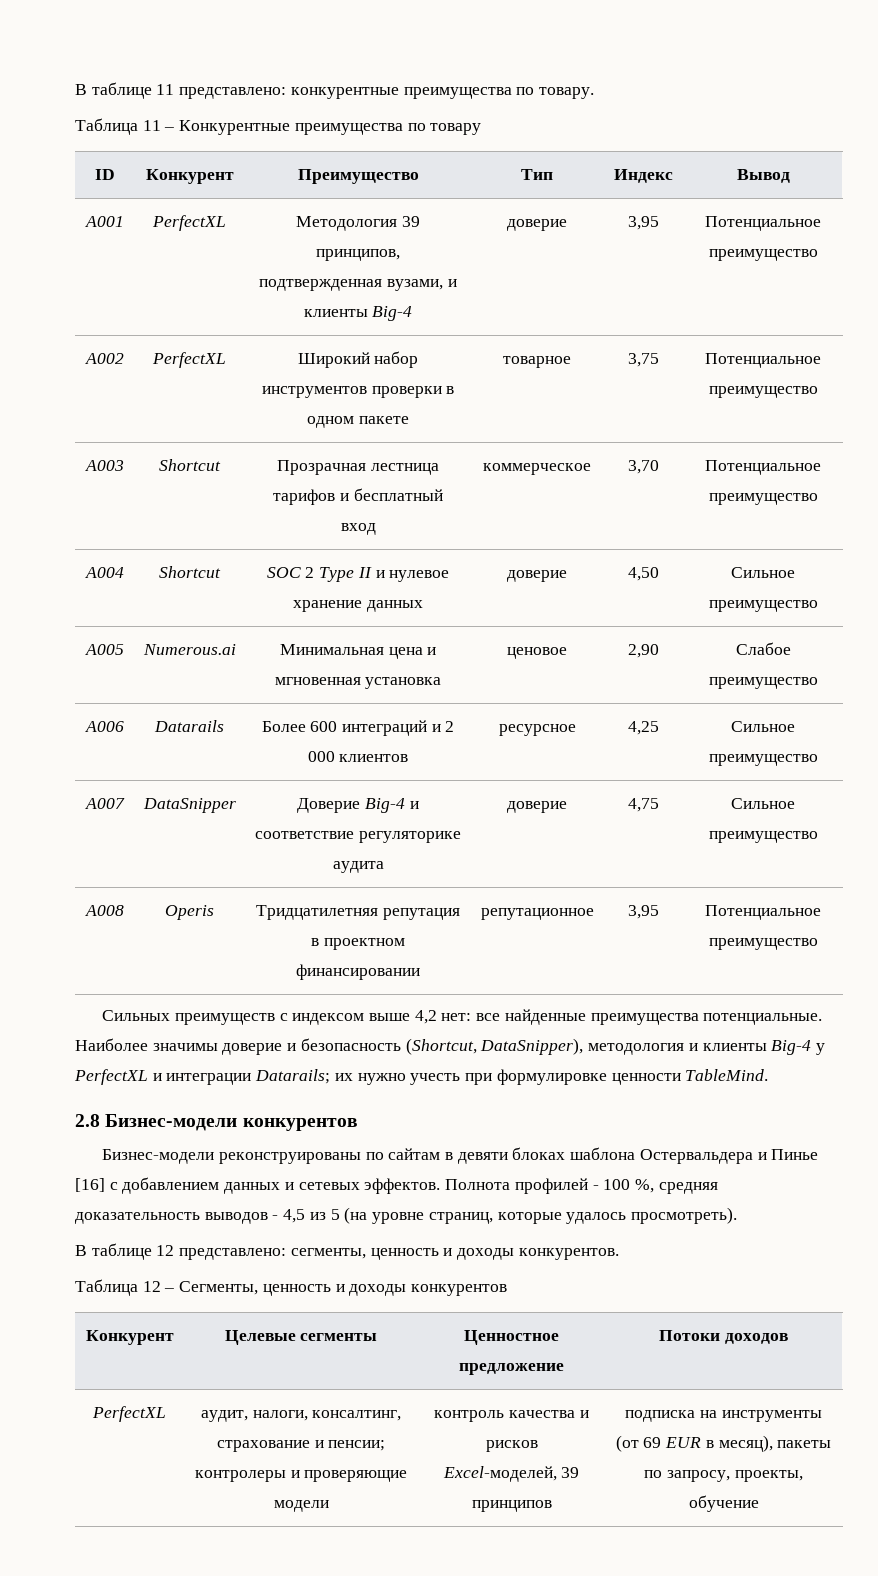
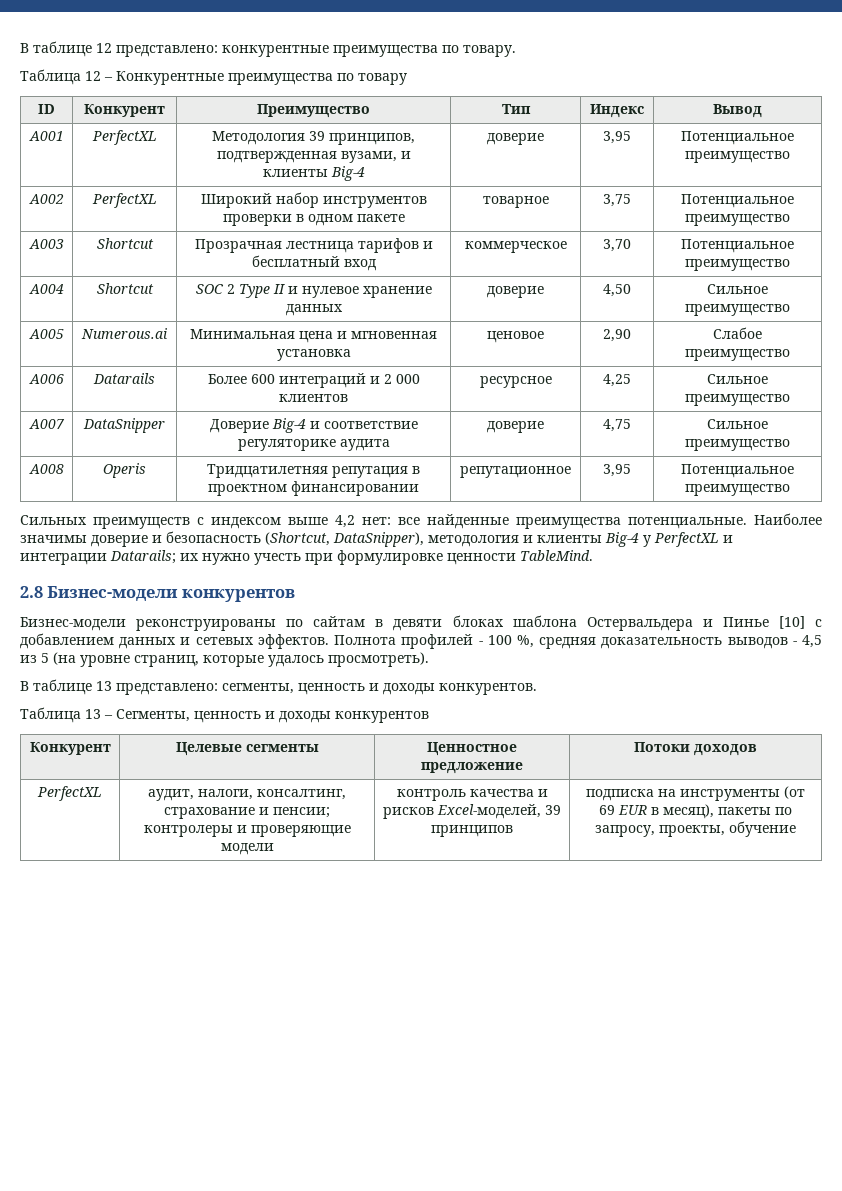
[75,82,175,99] В таблице 11 -> [20,41,112,57] В таблице 12
[142,120,161,131] 11 -> [85,71,101,81] 12
[75,1178,105,1192] [16] -> [778,616,805,629] [10]
[156,1245,175,1256] 12 -> [96,681,112,691] 13
[142,1281,161,1292] 12 -> [85,709,101,719] 13

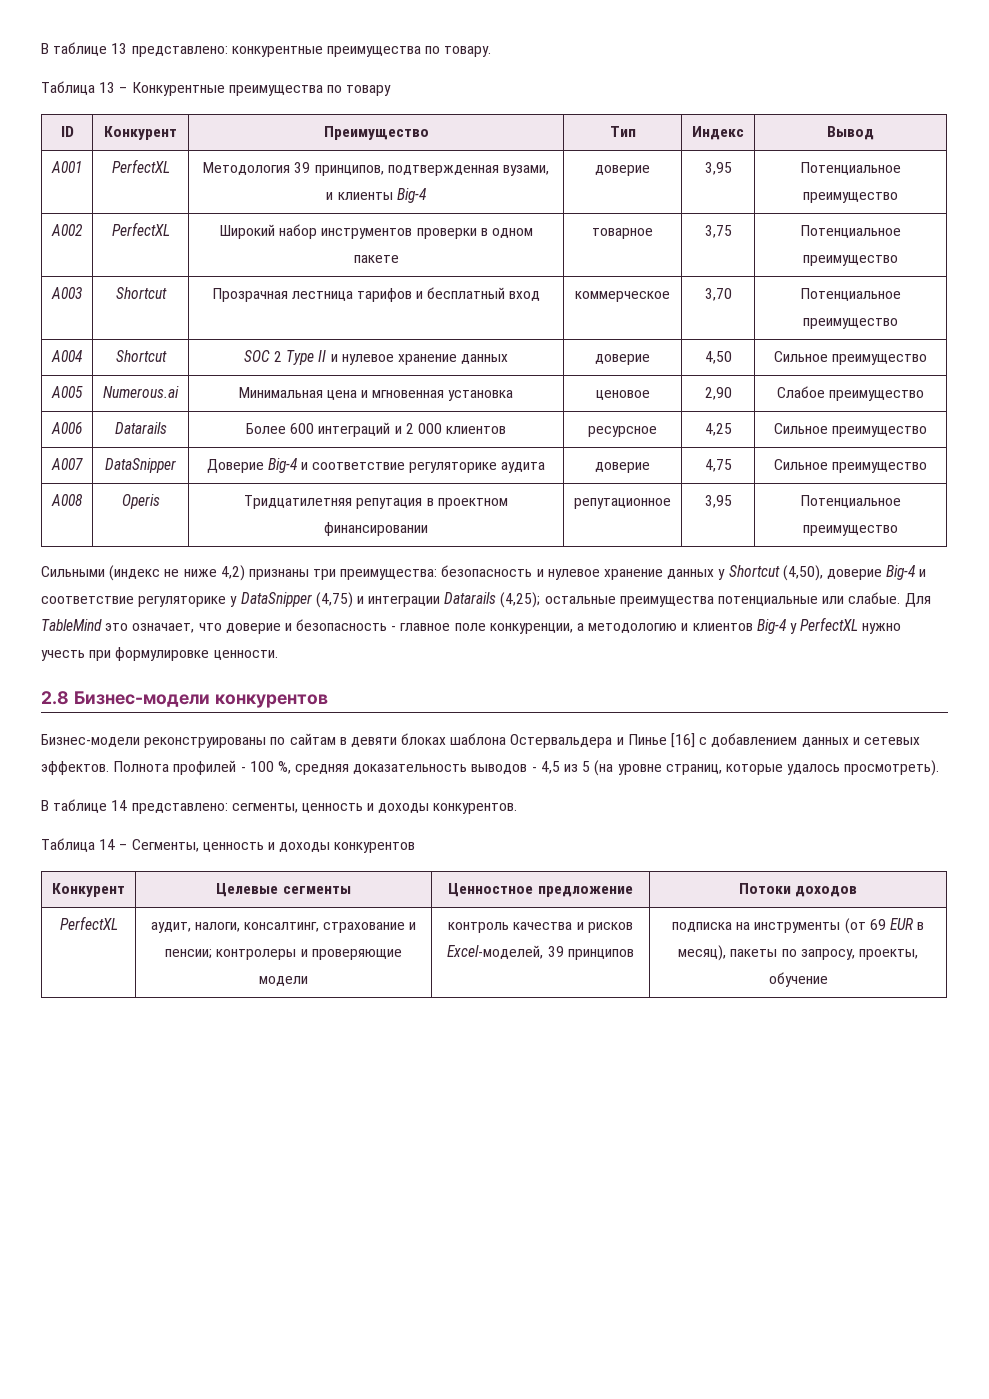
[20,41,112,57] В таблице 12 -> [41,42,128,56] В таблице 13
[85,71,101,81] 12 -> [99,82,116,93] 13
[20,513,822,529] [20,531,733,547] [20,550,199,565] Сильных преимуществ с индексом выше 4,2 нет: все найденные преимущества потенциальные. Наиболее значимы доверие и безопасность (Shortcut, DataSnipper), методология и клиенты Big-4 у PerfectXL и интеграции Datarails; их -> [41,565,927,581] [41,592,931,608] [41,617,859,634] Сильными (индекс не ниже 4,2) признаны три преимущества: безопасность и нулевое хранение данных у Shortcut (4,50), доверие Big-4 и соответствие регуляторике у DataSnipper (4,75) и интеграции Datarails (4,25); остальные преимущества потенциальные или слабые. Для TableMind это означает, что доверие и безопасность - главное поле конкуренции, а методологию и клиентов Big-4 у PerfectXL
[447,550,593,565] ценности TableMind. -> [213,650,278,660] ценности.
[778,616,805,629] [10] -> [671,733,696,748] [16]
[96,681,112,691] 13 -> [111,800,128,811] 14
[85,709,101,719] 13 -> [99,839,116,850] 14

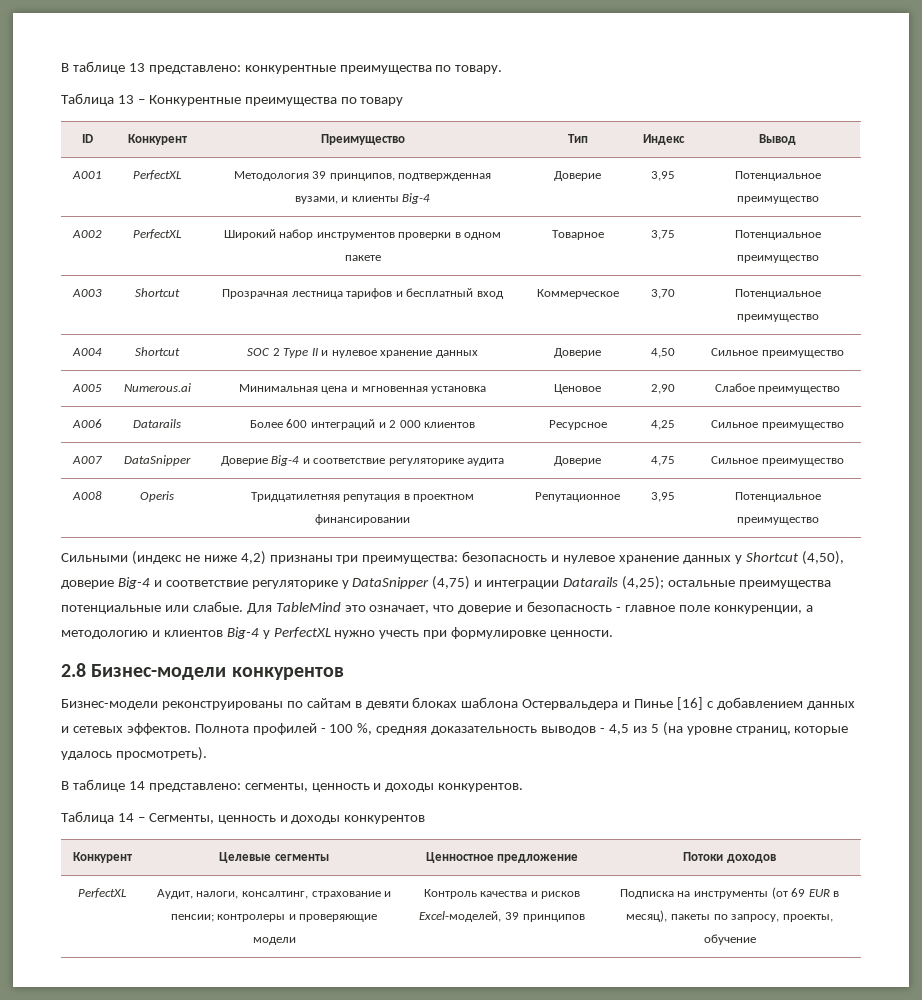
[595,165,650,176] доверие -> [554,171,601,181] Доверие
[592,228,653,239] товарное -> [551,230,604,240] Товарное
[575,291,670,302] коммерческое -> [536,289,619,299] Коммерческое
[595,354,650,365] доверие -> [554,348,601,358] Доверие
[595,390,650,400] ценовое -> [554,384,601,394] Ценовое
[588,426,657,437] ресурсное -> [548,420,607,430] Ресурсное
[595,462,650,473] доверие -> [554,456,601,466] Доверие
[574,498,671,509] репутационное -> [535,492,620,502] Репутационное
[150,922,191,933] аудит, -> [156,889,193,899] Аудит,
[448,922,510,933] контроль -> [423,889,477,899] Контроль
[671,922,732,932] подписка -> [619,889,674,899] Подписка

